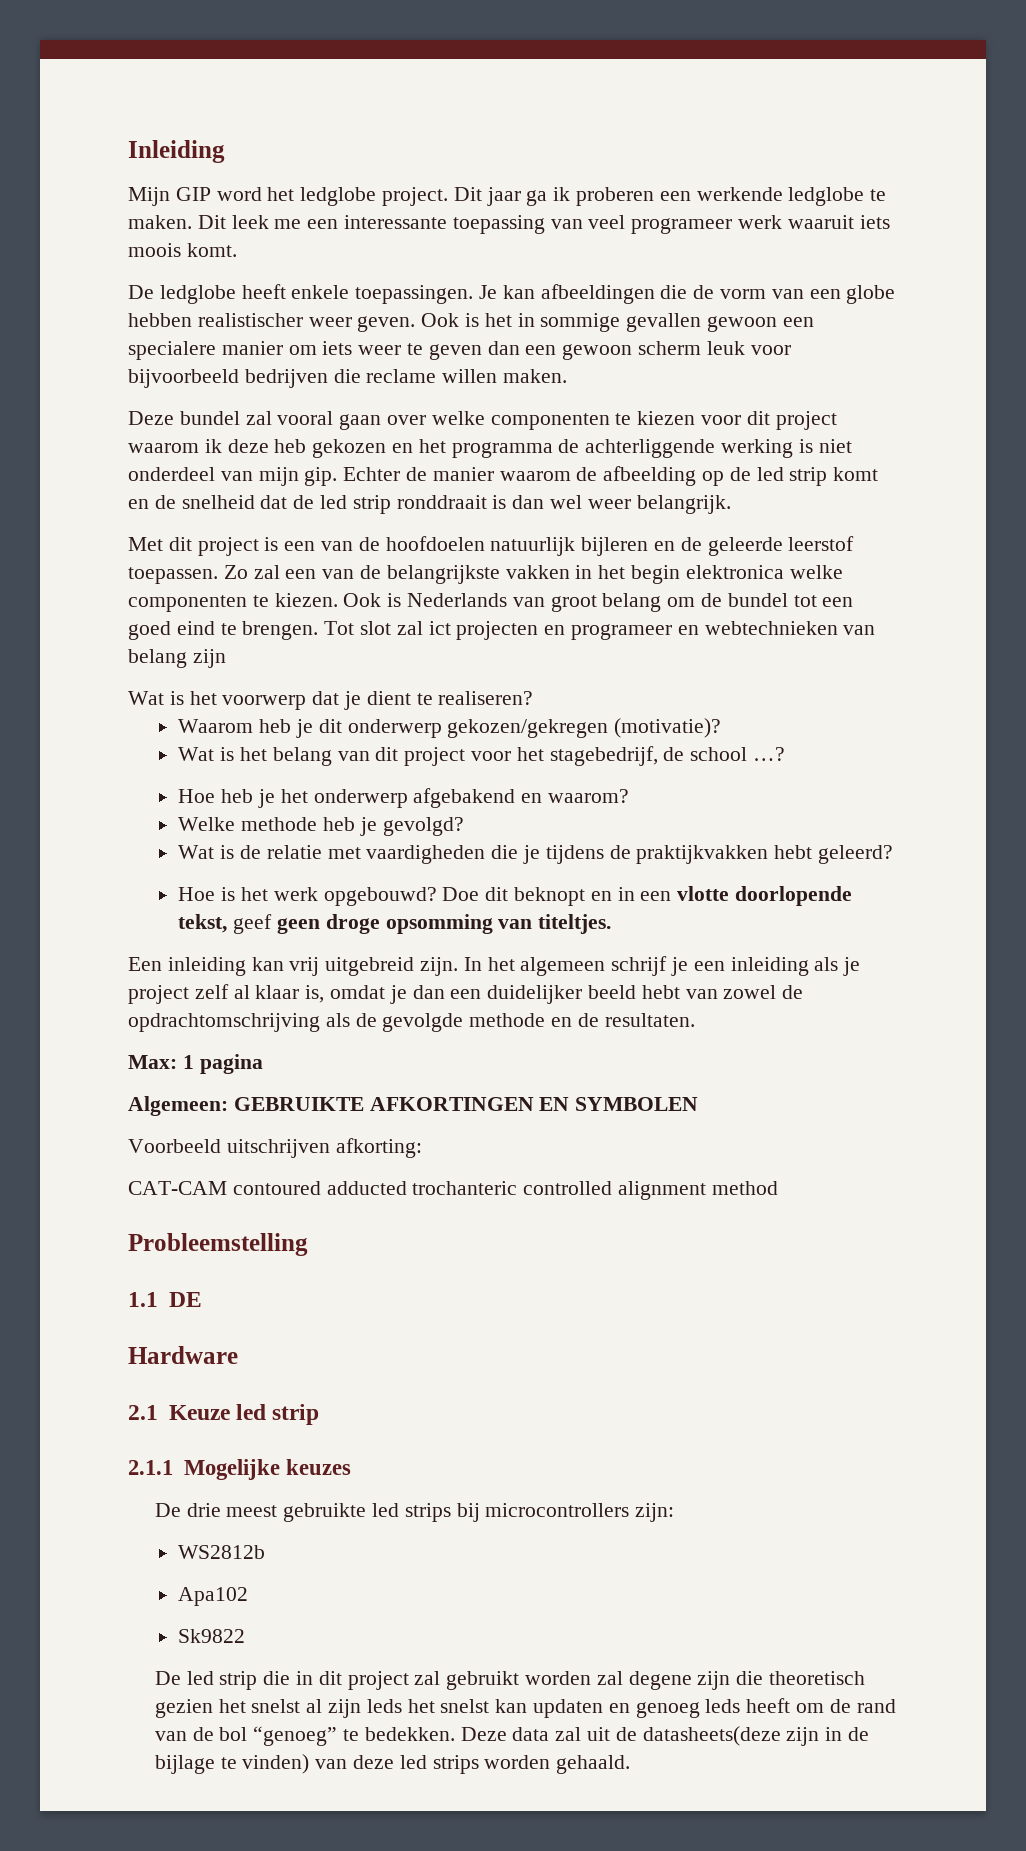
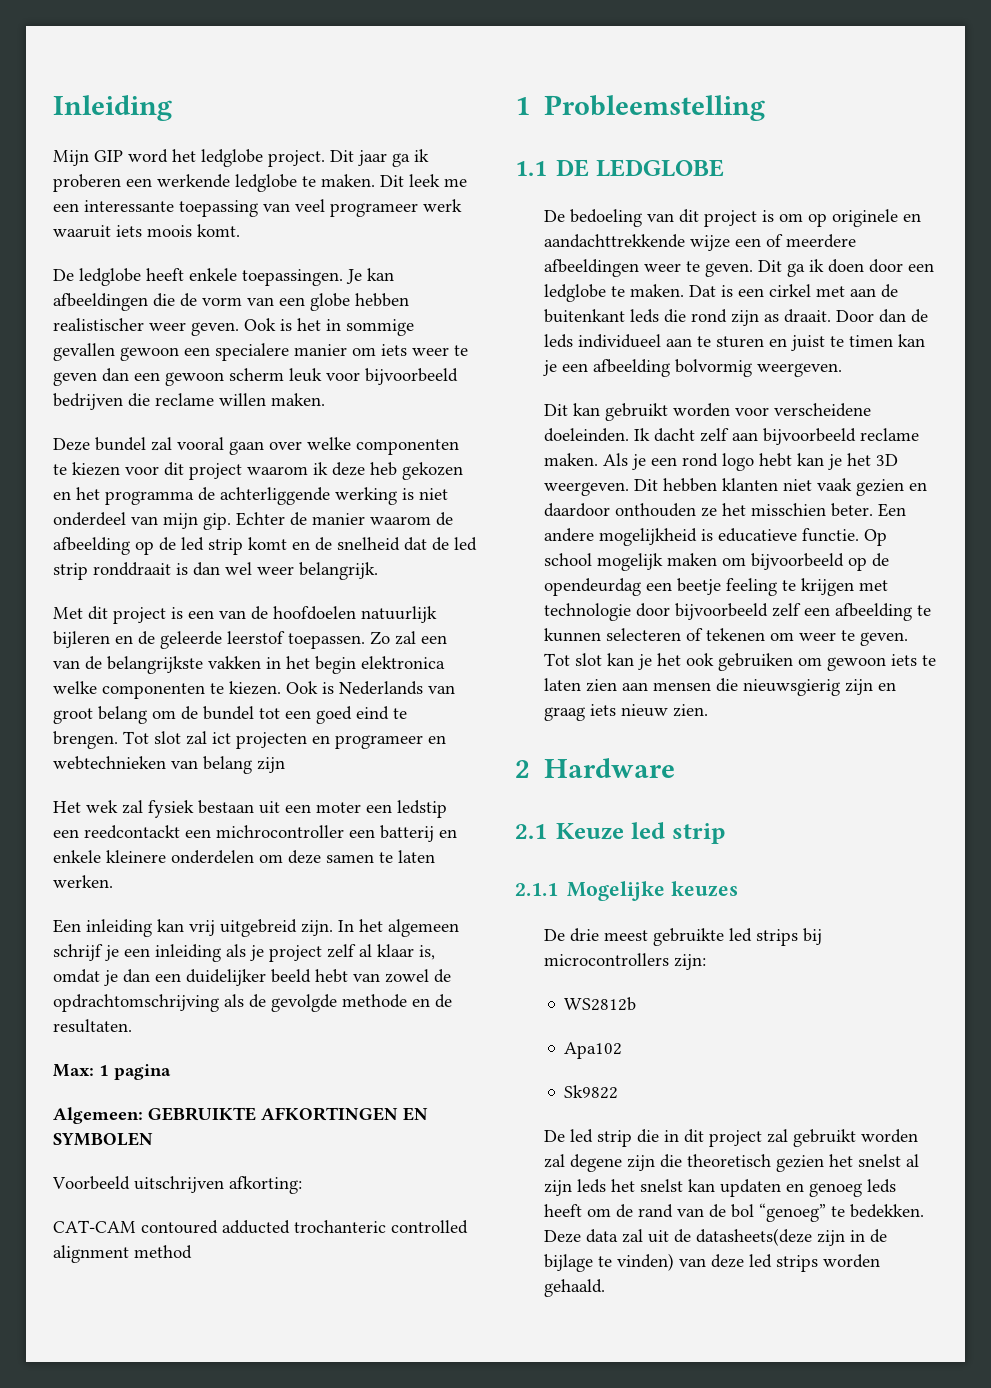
[128,691,534,710] [178,718,722,738] [178,746,786,766] [178,788,630,808] [178,817,464,836] [178,845,894,864] [178,886,853,906] [178,914,612,934] Wat is het voorwerp dat je dient te realiseren? // Waarom heb je dit onderwerp gekozen/gekregen (motivatie)? // Wat is het belang van dit project voor het stagebedrijf, de school …? // Hoe heb je het onderwerp afgebakend en waarom? // Welke methode heb je gevolgd? // Wat is de relatie met vaardigheden die je tijdens de praktijkvakken hebt geleerd? // Hoe is het werk opgebouwd? Doe dit beknopt en in een vlotte doorlopende tekst, geef geen droge opsomming van titeltjes. -> [53,800,447,818] [53,825,457,842] [53,850,435,864] [53,875,113,888] Het wek zal fysiek bestaan uit een moter een ledstip een reedcontackt een michrocontroller een batterij en enkele kleinere onderdelen om deze samen te laten werken.
(778, 1188) none -> [515,97,530,115] 1
(202, 1299) // -> [596,159,724,177] [543,209,921,227] [543,234,856,251] [543,259,934,277] [543,284,898,302] [543,309,928,326] [543,334,925,351] [542,359,842,377] [543,403,871,421] [543,428,919,445] [543,453,898,471] [543,478,927,496] [543,503,906,517] [543,528,887,546] [543,553,889,571] [543,578,888,596] [543,603,931,621] [543,628,908,646] [543,653,936,671] [543,678,896,696] [543,704,708,721] [515,760,530,778] LEDGLOBE // De bedoeling van dit project is om op originele en aandachttrekkende wijze een of meerdere afbeeldingen weer te geven. Dit ga ik doen door een ledglobe te maken. Dat is een cirkel met aan de buitenkant leds die rond zijn as draait. Door dan de leds individueel aan te sturen en juist te timen kan je een afbeelding bolvormig weergeven. // Dit kan gebruikt worden voor verscheidene doeleinden. Ik dacht zelf aan bijvoorbeeld reclame maken. Als je een rond logo hebt kan je het 3D weergeven. Dit hebben klanten niet vaak gezien en daardoor onthouden ze het misschien beter. Een andere mogelijkheid is educatieve functie. Op school mogelijk maken om bijvoorbeeld op de opendeurdag een beetje feeling te krijgen met technologie door bijvoorbeeld zelf een afbeelding te kunnen selecteren of tekenen om weer te geven. Tot slot kan je het ook gebruiken om gewoon iets te laten zien aan mensen die nieuwsgierig zijn en graag iets nieuw zien. // 2

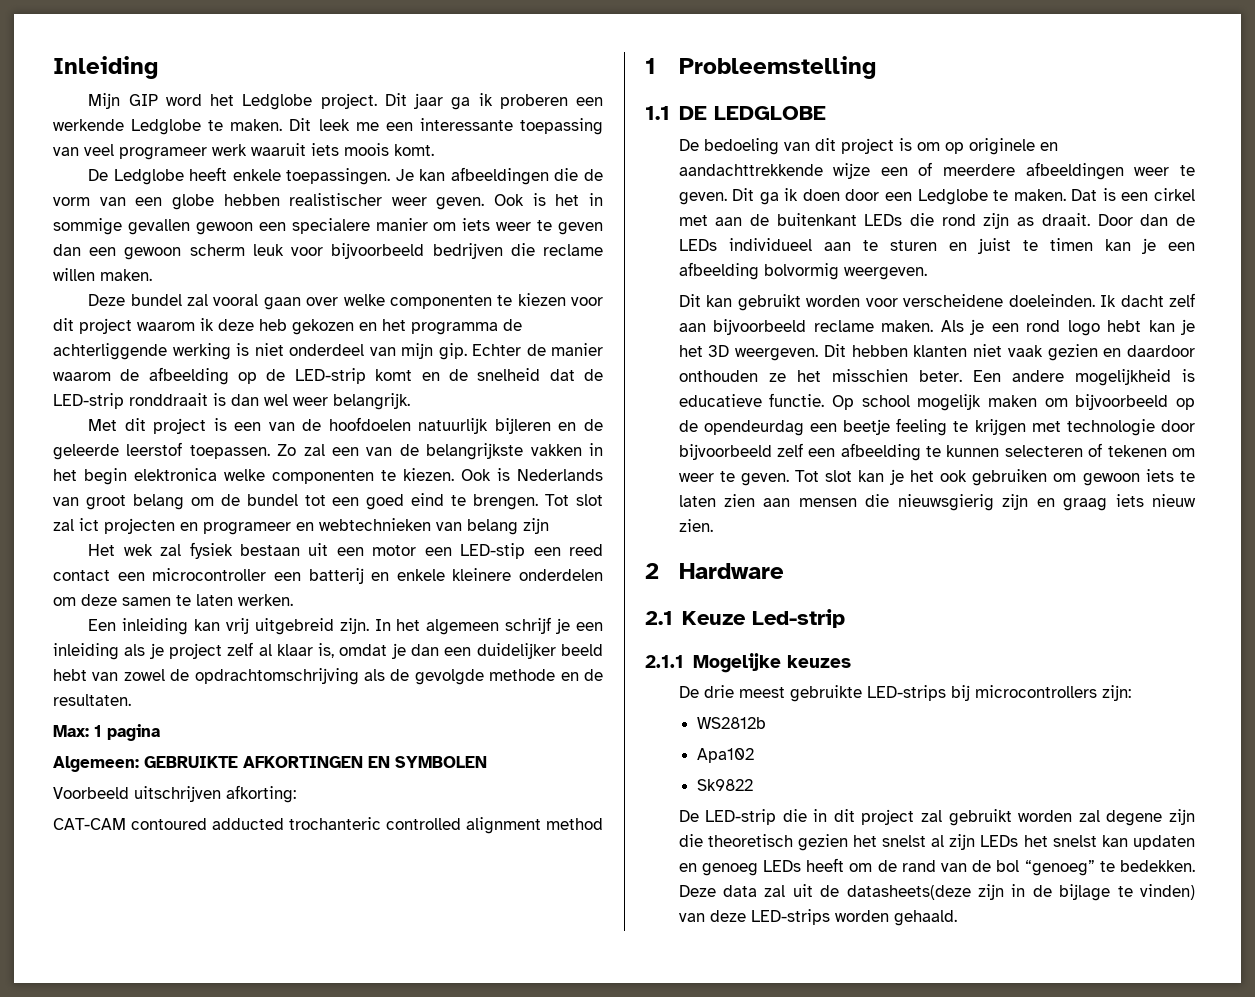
[201,149,263,167] ledglobe -> [242,94,313,110] Ledglobe
[235,174,297,192] ledglobe -> [131,119,202,135] Ledglobe
[79,268,141,286] ledglobe -> [113,169,184,185] Ledglobe
[181,537,243,555] led strip -> [294,368,366,384] LED-strip
[454,537,477,551] [53,563,88,580] led strip -> [53,393,124,409] LED-strip
[316,800,447,818] [53,825,344,839] moter een ledstip een reedcontackt een michrocontroller -> [372,543,603,559] [53,568,267,581] motor een LED-stip een reed contact een microcontroller
[543,284,606,302] ledglobe -> [917,189,988,205] Ledglobe
[629,309,659,323] leds -> [864,214,903,226] LEDs
[543,334,573,348] leds -> [678,239,717,251] LEDs
[631,822,726,844] led strip -> [751,609,845,628] Led-strip
[728,928,798,946] led strips -> [866,685,946,701] LED-strips
[569,1129,632,1147] led strip -> [705,809,777,825] LED-strip
[576,1179,606,1193] leds -> [980,835,1019,847] LEDs
[866,1179,896,1193] leds -> [762,860,801,872] LEDs
[748,1254,818,1272] led strips -> [750,909,830,925] LED-strips

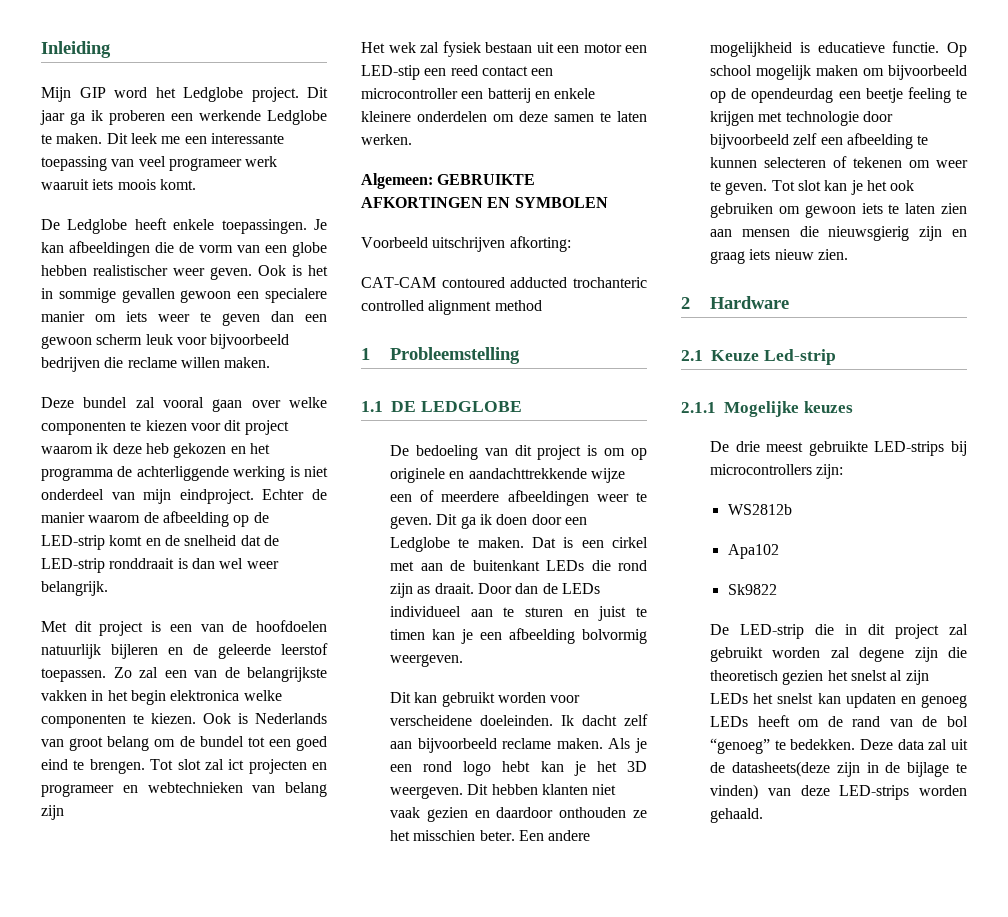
[438,343,467,360] gip. -> [179,489,254,504] eindproject.
[88,617,603,635] [53,642,604,660] [53,668,603,685] [53,694,131,706] [53,724,160,741] // Een inleiding kan vrij uitgebreid zijn. In het algemeen schrijf je een inleiding als je project zelf al klaar is, omdat je dan een duidelijker beeld hebt van zowel de opdrachtomschrijving als de gevolgde methode en de resultaten. // Max: 1 pagina -> (412, 139) none

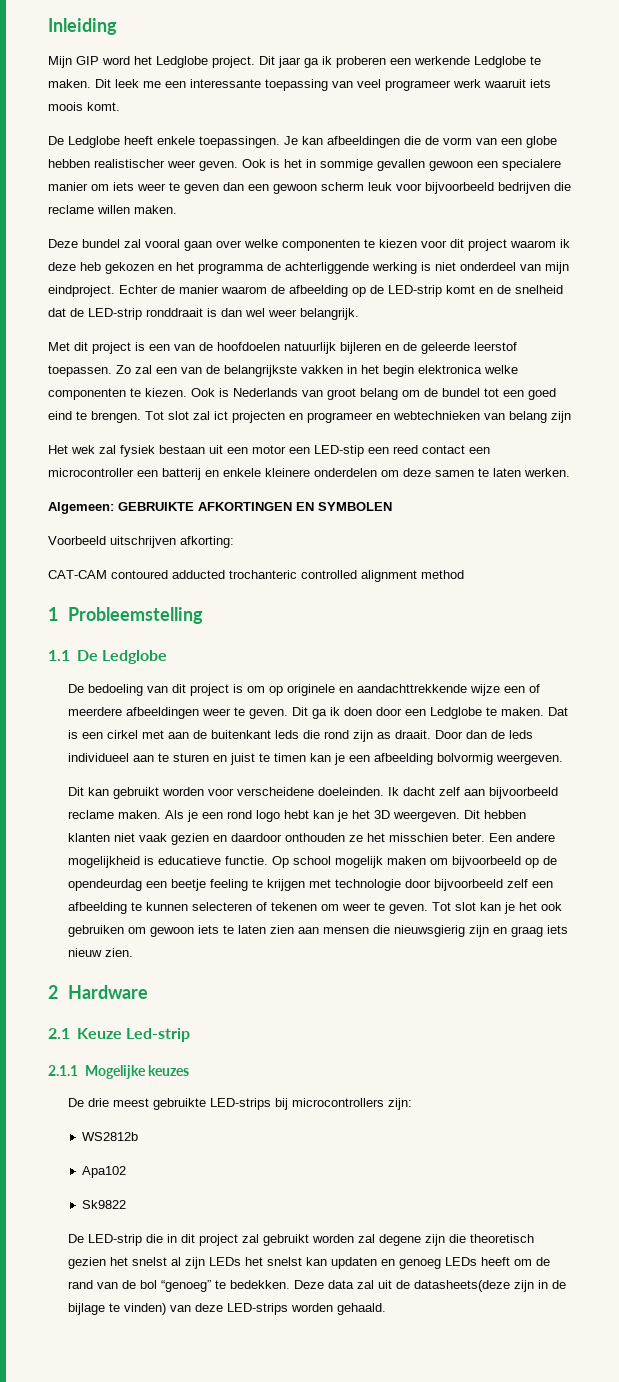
[391,401,522,412] DE LEDGLOBE -> [76,650,167,664] De Ledglobe
[546,560,585,571] LEDs -> [274,730,299,739] leds
[561,583,600,594] LEDs -> [508,730,533,739] leds

